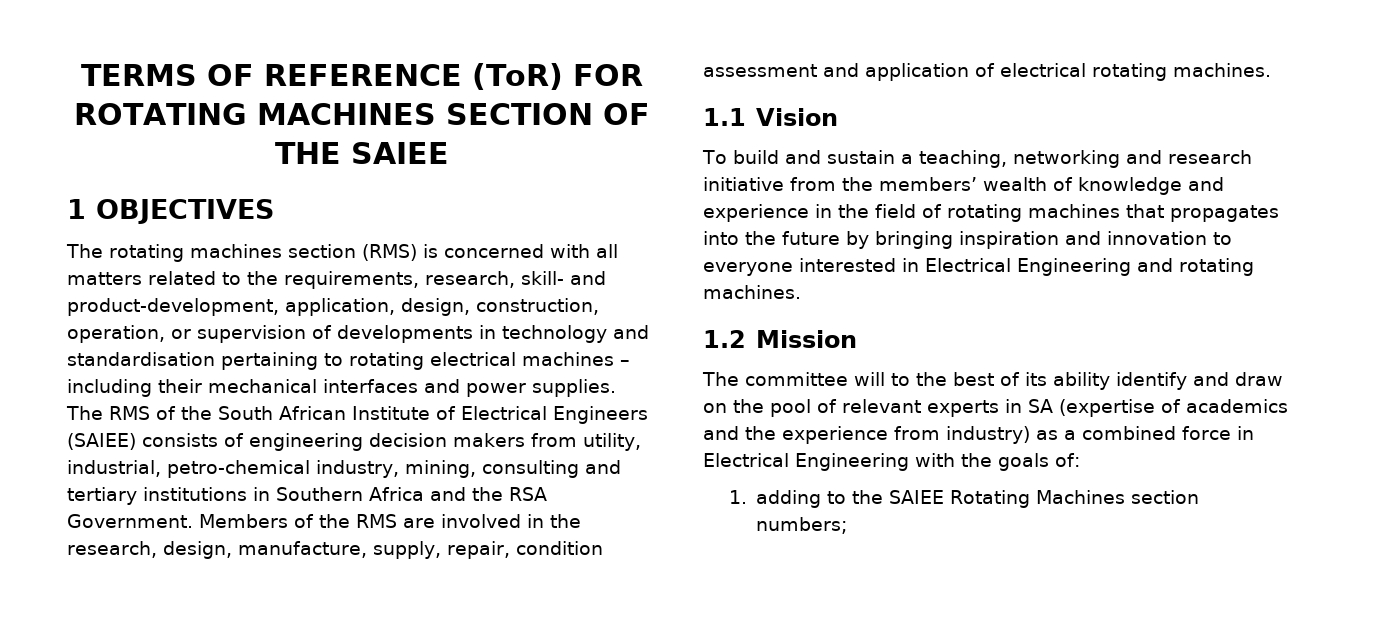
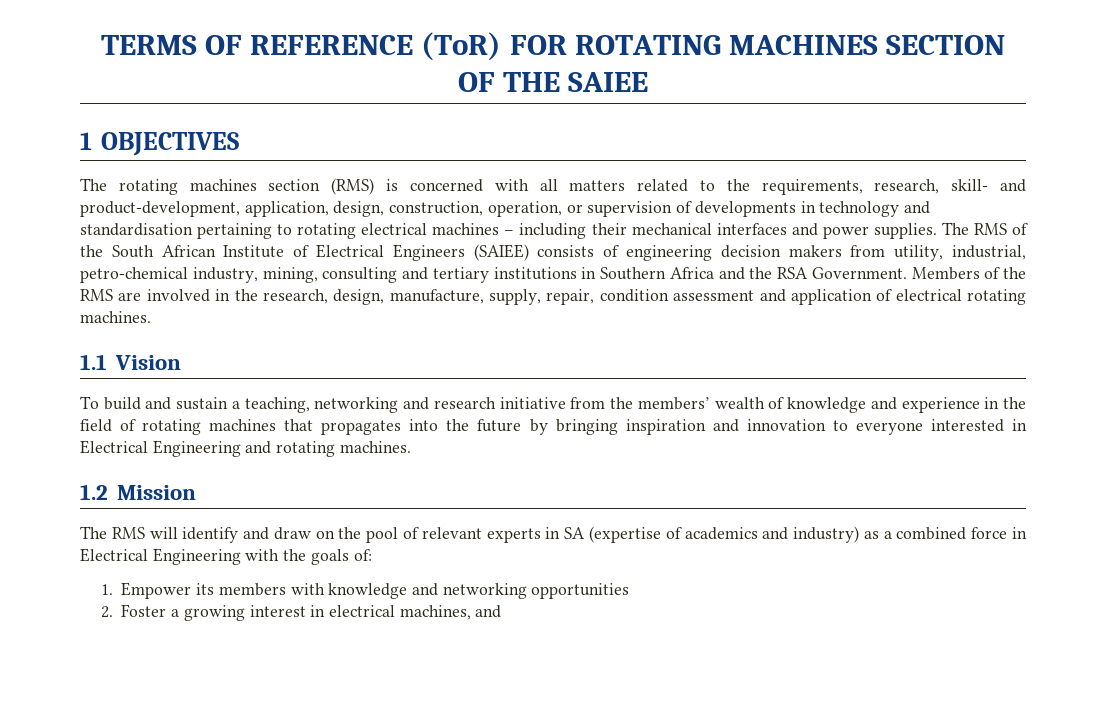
[745,372,1110,390] committee will to the best of its ability -> [111,527,178,539] RMS will
[745,426,940,444] the experience from -> (789, 533) none
[756,490,1200,508] [756,517,848,534] adding to the SAIEE Rotating Machines section numbers; -> [121,582,630,599] [100,604,502,621] Empower its members with knowledge and networking opportunities // 2. Foster a growing interest in electrical machines, and

